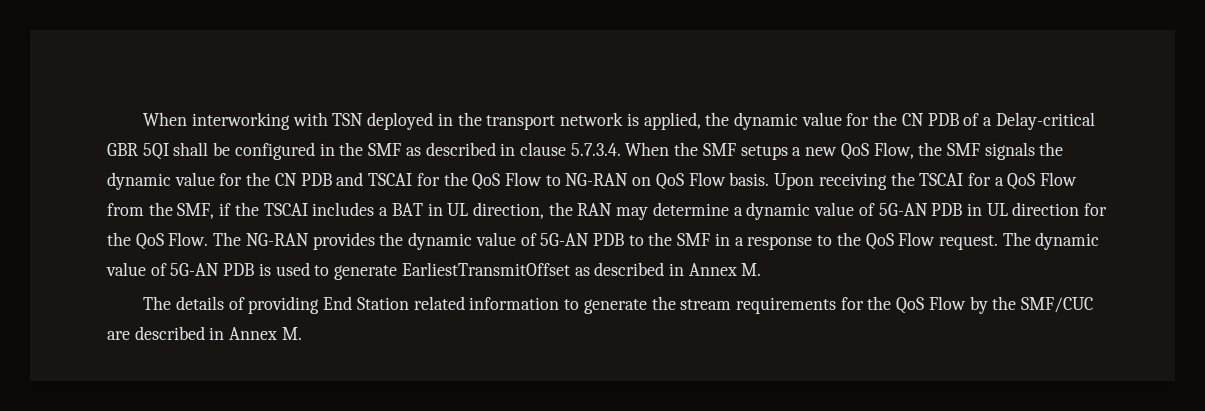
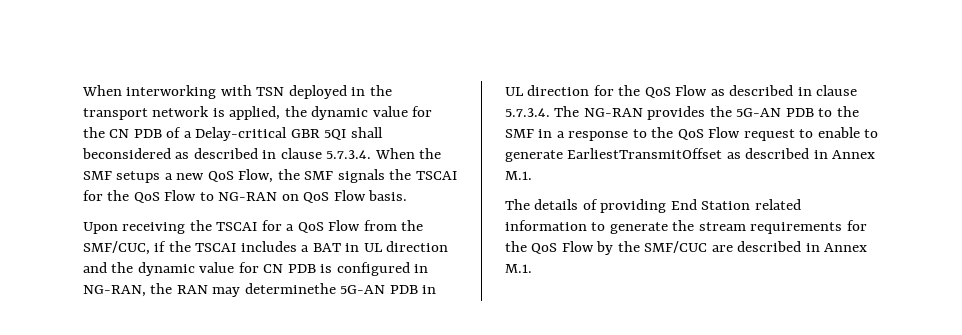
[213,142,402,160] be configured in the SMF -> [82,148,171,159] beconsidered
[107,172,364,190] dynamic value for the CN PDB and -> (412, 174) none
(770, 179) none -> (408, 195) //
[177,203,215,219] SMF, -> [83,241,150,255] SMF/CUC,
[472,202,875,220] direction, the RAN may determine a dynamic value of -> [386,241,449,252] [83,262,429,276] [83,283,336,297] direction and the dynamic value for CN PDB is configured in NG-RAN, the RAN may determinethe
[168,232,209,246] Flow. -> [675,85,858,96] [505,108,550,117] Flow as described in clause 5.7.3.4.
[408,232,537,250] dynamic value of -> (732, 111) none
[938,232,1100,250] [106,262,310,276] request. The dynamic value of 5G-AN PDB is used -> [743,127,860,141] request to enable
[741,263,762,276] M. -> [505,171,532,180] M.1.
[281,327,302,340] M. -> [505,264,532,273] M.1.

